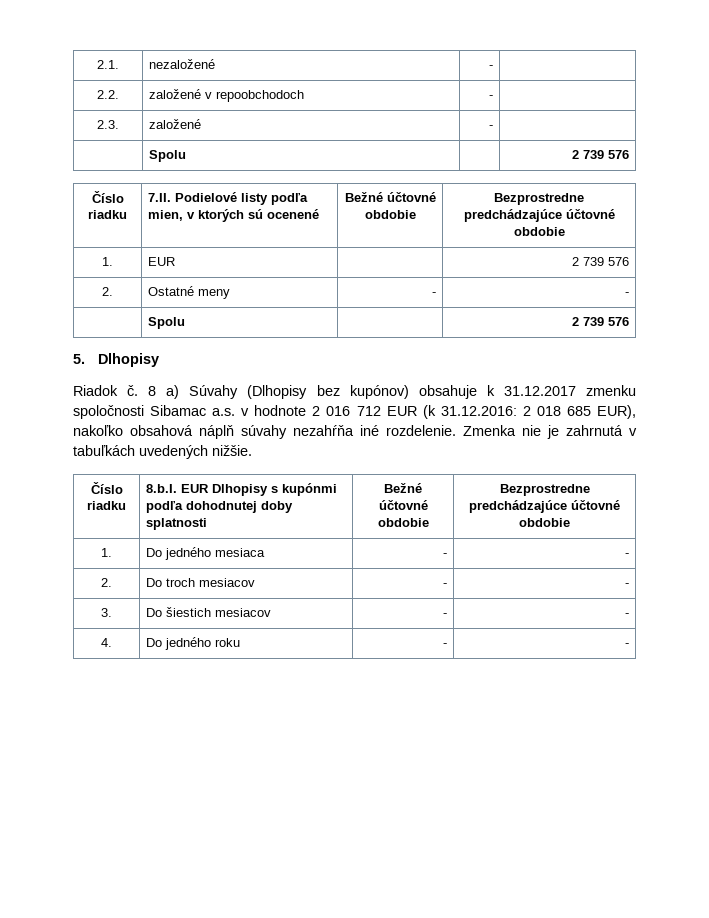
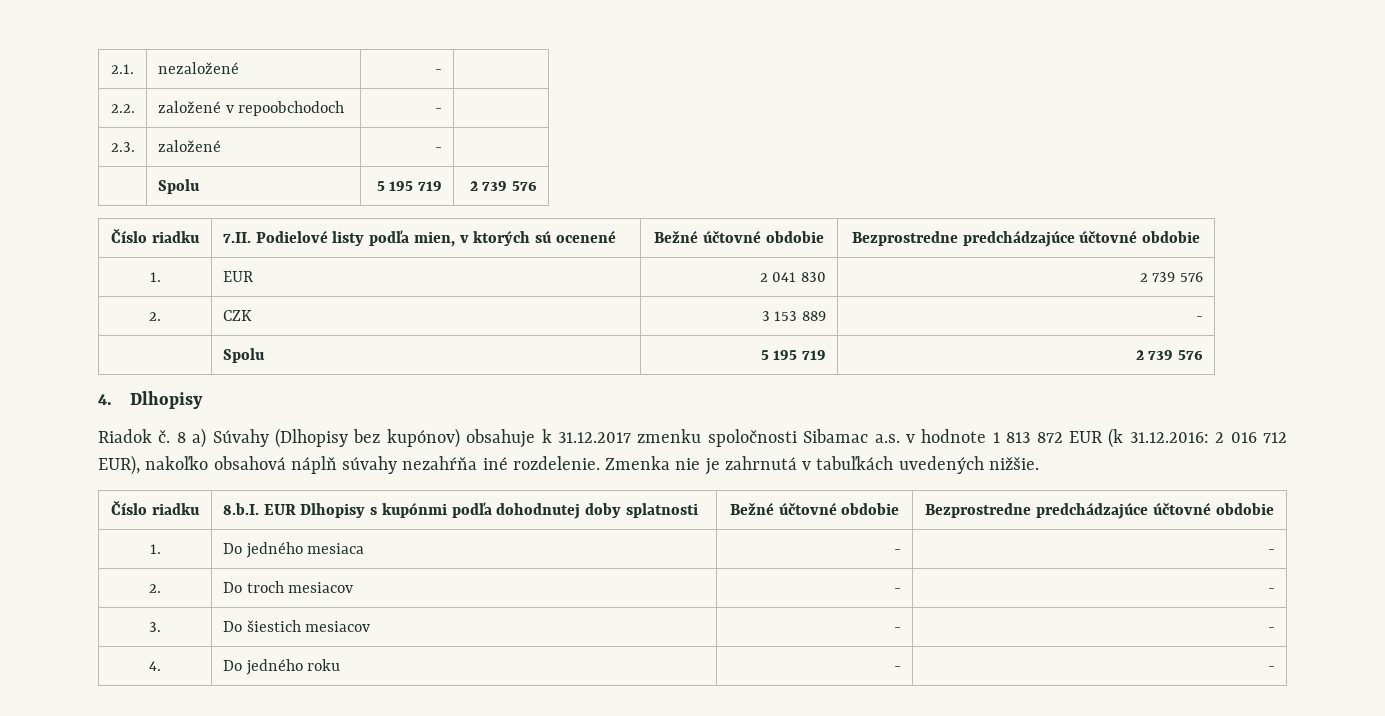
(187, 156) none -> [376,181,443,191] 5 195 719
(176, 261) none -> [759,272,827,282] 2 041 830
[148,286,231,299] [431,292,436,296] Ostatné meny | - -> [222,310,252,321] [761,311,827,321] CZK | 3 153 889
[571,317,629,326] [73,354,85,364] | 2 739 576 // 5. -> [760,350,827,360] [1135,350,1204,360] [98,394,112,405] 5 195 719 | 2 739 576 // 4.
[312,406,381,416] 2 016 712 -> [992,432,1063,443] 1 813 872
[536,406,591,416] 018 685 -> [1230,432,1287,443] 016 712

